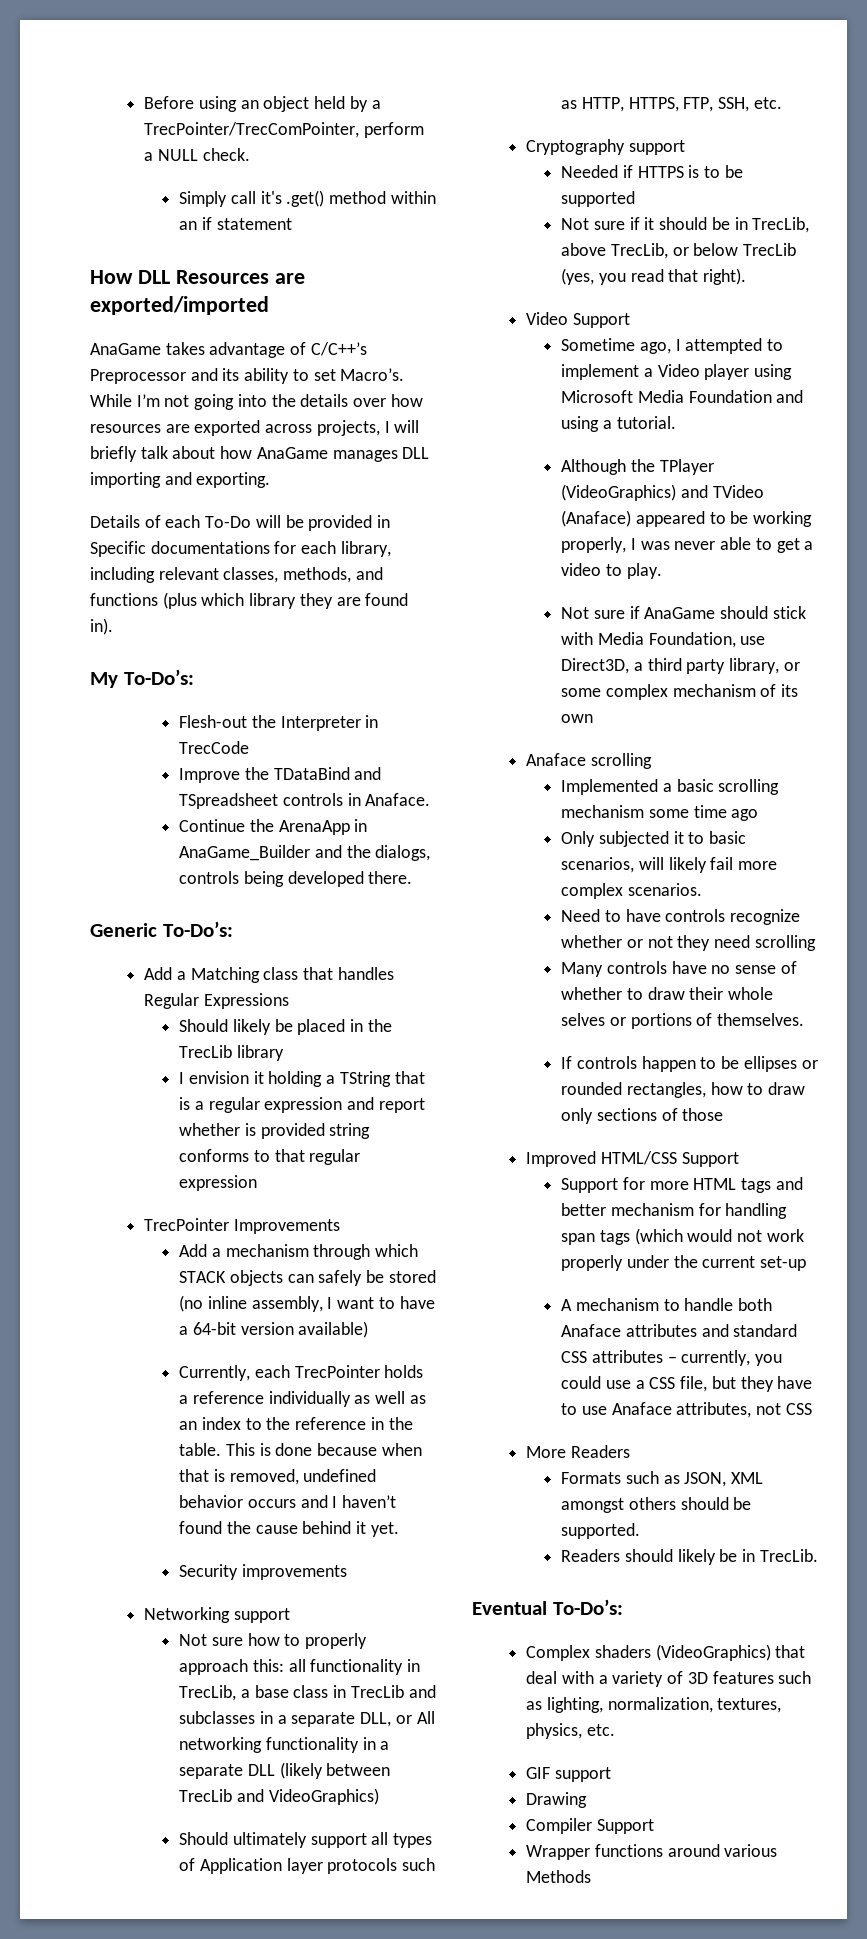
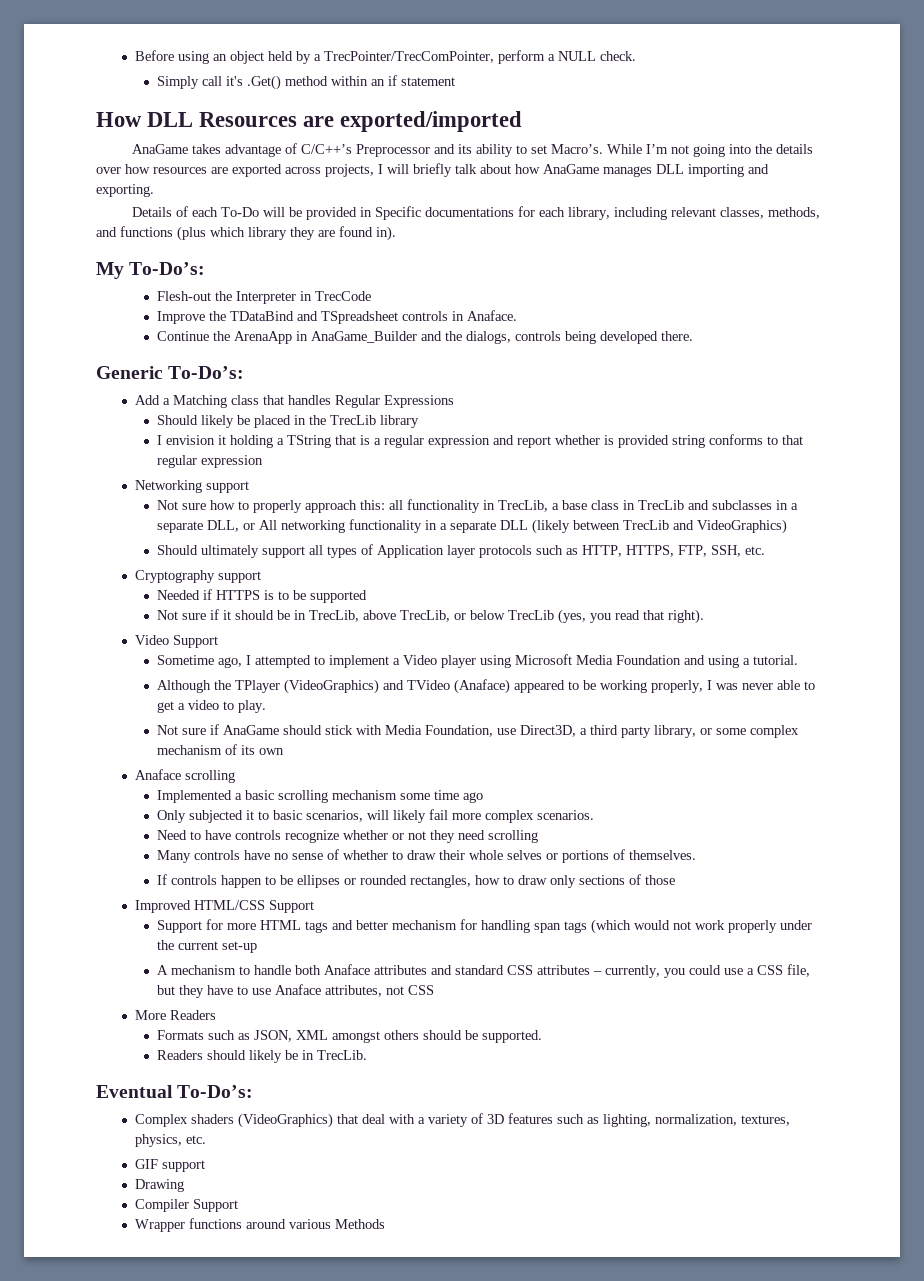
[286,190,325,207] .get() -> [247,75,282,90] .Get()
[144,1218,340,1234] [179,1244,419,1260] [179,1270,436,1286] [179,1295,435,1312] [179,1321,369,1338] [179,1365,424,1381] [179,1391,426,1407] [179,1417,413,1430] [179,1443,422,1456] [179,1469,377,1485] [179,1495,397,1508] [179,1521,399,1537] [179,1564,347,1580] // TrecPointer Improvements // Add a mechanism through which STACK objects can safely be stored (no inline assembly, I want to have a 64-bit version available) // Currently, each TrecPointer holds a reference individually as well as an index to the reference in the table. This is done because when that is removed, undefined behavior occurs and I haven’t found the cause behind it yet. // Security improvements -> (264, 461) none

